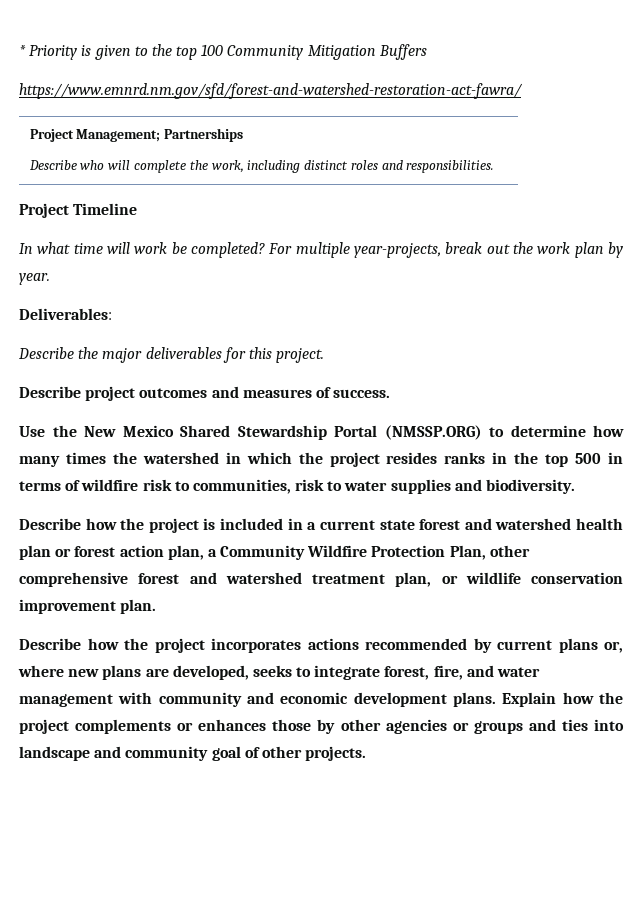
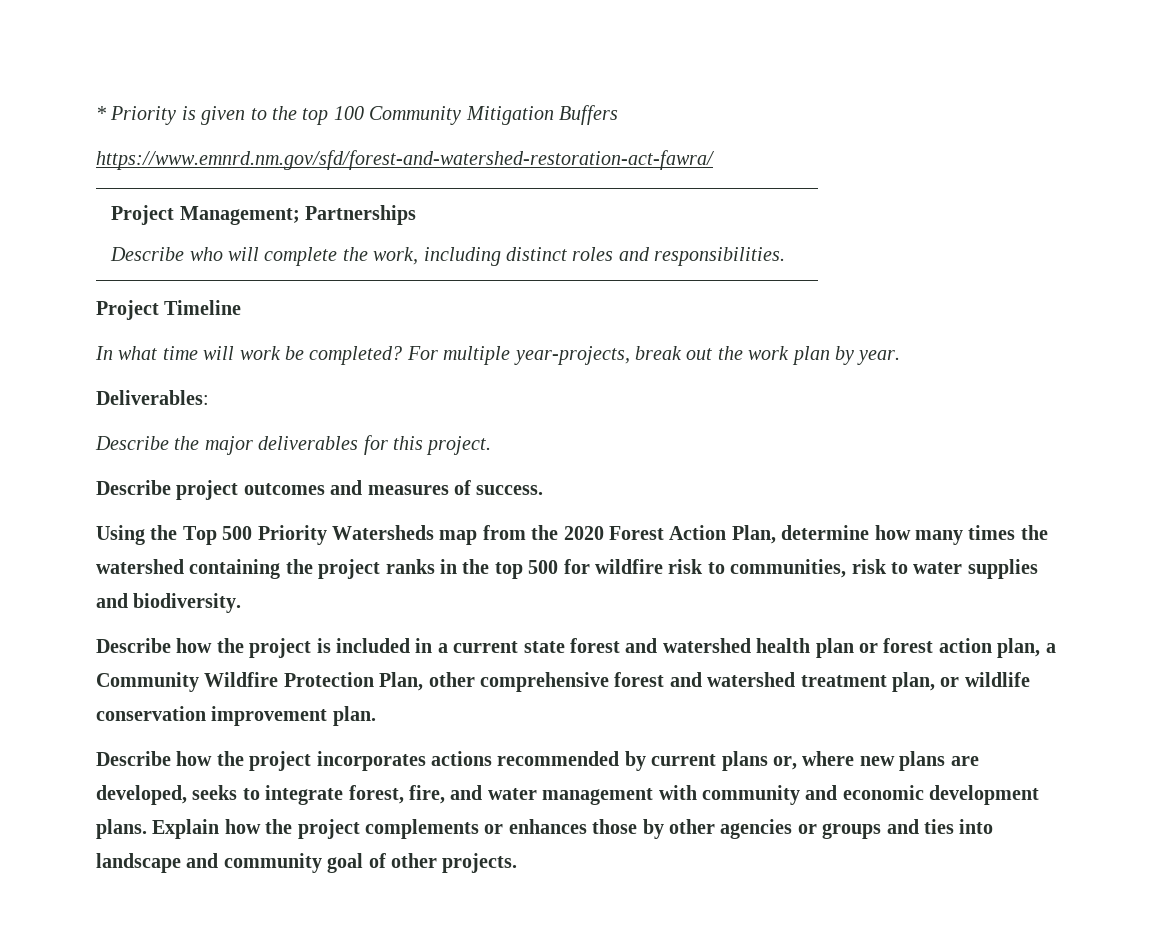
[19,425,504,440] Use the New Mexico Shared Stewardship Portal (NMSSP.ORG) to -> [96,525,776,545] Using the Top 500 Priority Watersheds map from the 2020 Forest Action Plan,
[225,452,438,467] in which the project resides -> [189,559,381,579] containing the project
[608,452,624,464] [19,480,81,491] in terms of -> [563,559,590,574] for

